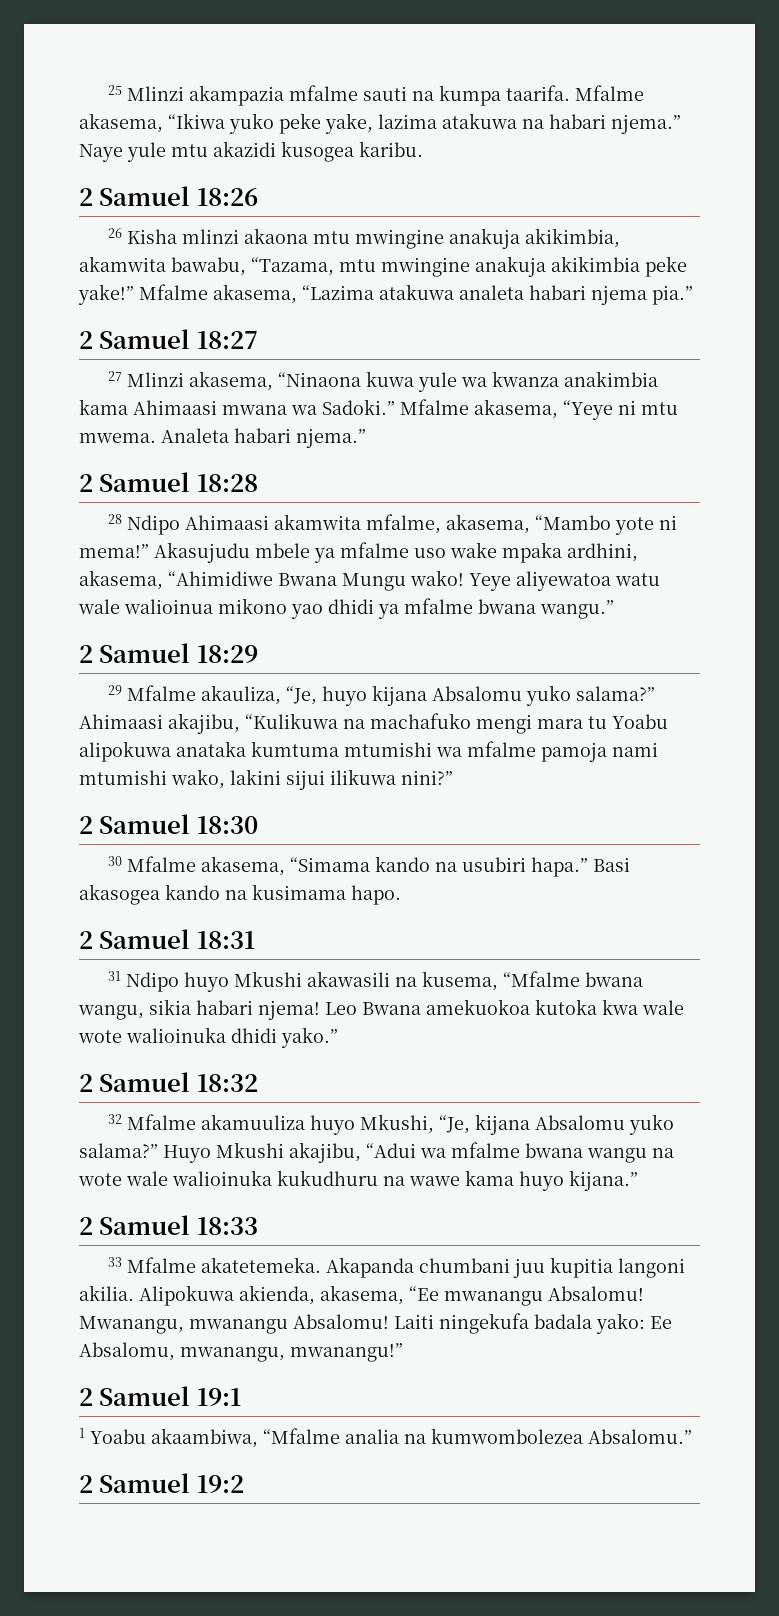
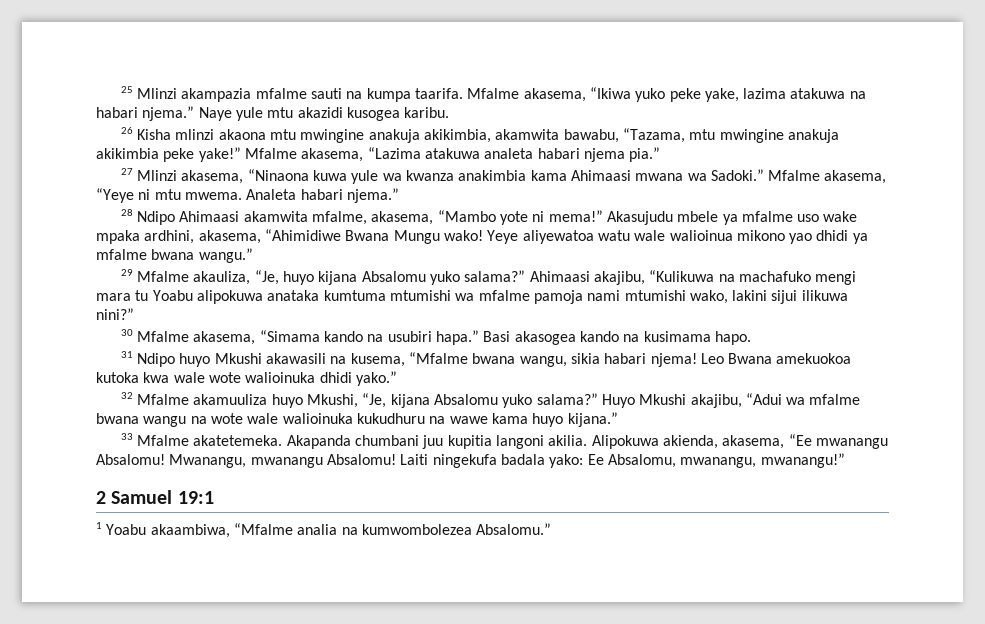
[79,186,258,206] // 2 Samuel 18:26 -> (450, 112) none
[79,329,258,349] // 2 Samuel 18:27 -> (661, 154) none
[79,472,258,492] // 2 Samuel 18:28 -> (399, 195) none
[79,643,258,663] // 2 Samuel 18:29 -> (253, 255) none
[79,814,258,834] // 2 Samuel 18:30 -> (134, 314) none
[79,929,255,949] // 2 Samuel 18:31 -> (751, 338) none
[79,1072,258,1092] // 2 Samuel 18:32 -> (397, 378) none
[79,1215,258,1235] // 2 Samuel 18:33 -> (618, 419) none
[79,1473,244,1493] // 2 Samuel 19:2 -> (552, 529) none

